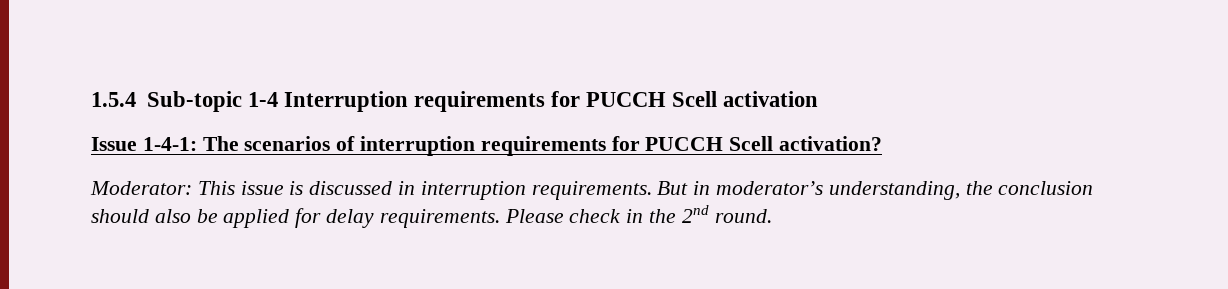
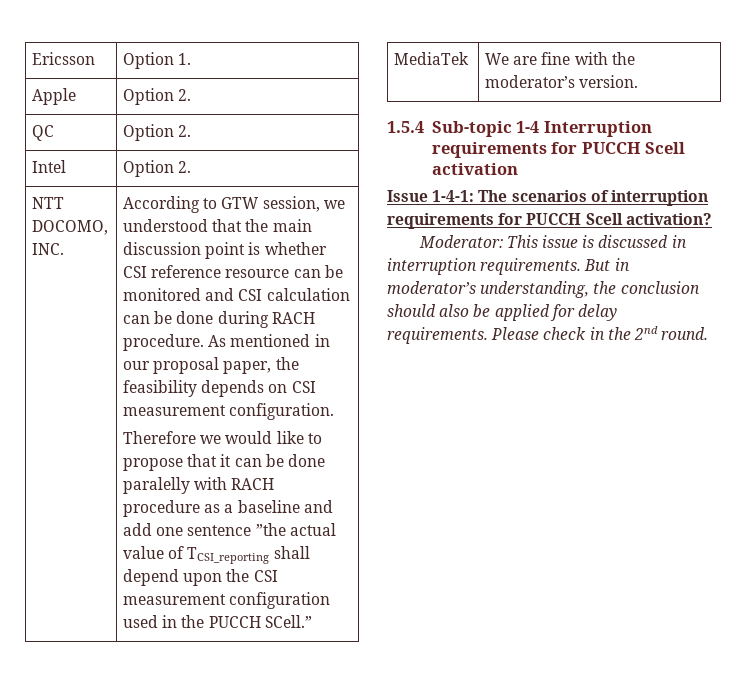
(91, 99) none -> [31,52,95,65] [122,52,192,69] [31,88,76,105] [122,88,192,105] [31,125,54,141] [122,124,192,141] [31,160,66,173] [122,160,192,177] [31,197,64,209] [31,220,108,235] [31,243,64,255] [122,196,345,213] [122,219,312,232] [122,242,327,259] [122,265,343,278] [122,288,350,301] [122,311,315,328] [122,334,330,351] [122,357,299,374] [122,380,316,397] [122,403,335,420] [122,431,322,444] [122,454,325,471] [122,477,275,494] [122,500,333,517] [122,523,336,536] [122,546,310,564] [122,569,278,586] [122,592,331,609] [122,615,312,628] [393,52,469,65] [484,52,635,65] [484,75,639,88] Ericsson | Option 1. // Apple | Option 2. // QC | Option 2. // Intel | Option 2. // NTT DOCOMO, INC. | According to GTW session, we understood that the main discussion point is whether CSI reference resource can be monitored and CSI calculation can be done during RACH procedure. As mentioned in our proposal paper, the feasibility depends on CSI measurement configuration. // Therefore we would like to propose that it can be done paralelly with RACH procedure as a baseline and add one sentence ”the actual value of TCSI_reporting shall depend upon the CSI measurement configuration used in the PUCCH SCell.” // MediaTek | We are fine with the moderator’s version. //

